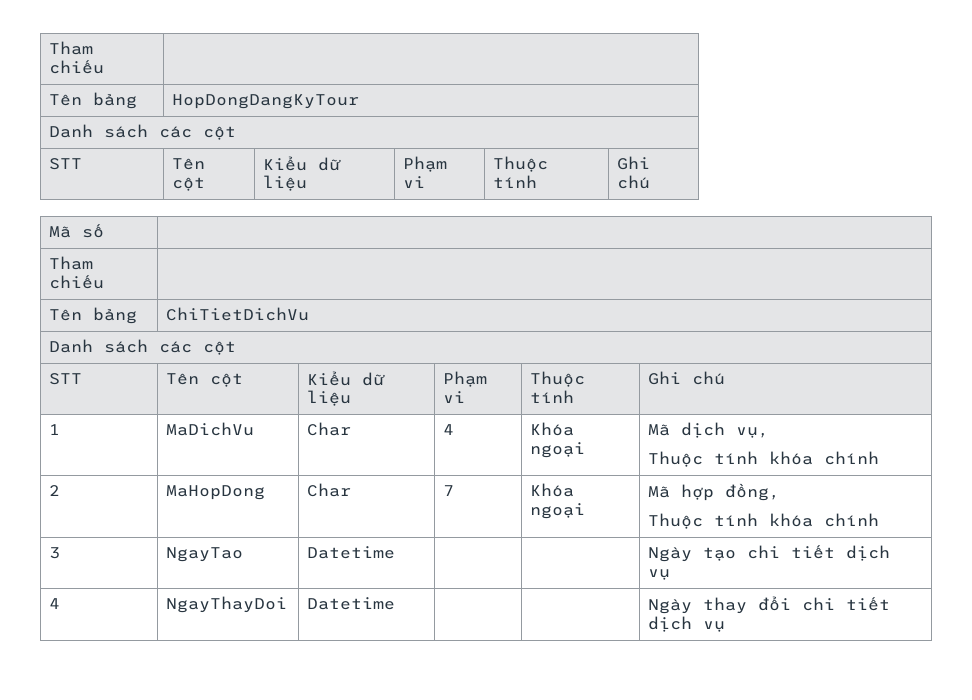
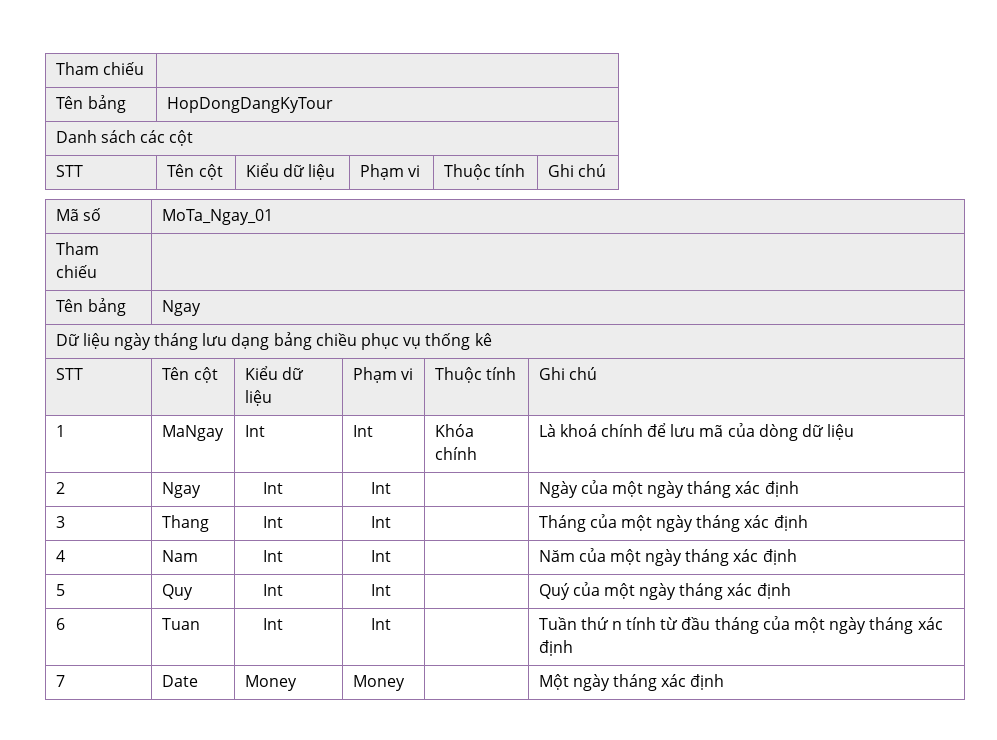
[49,256,94,270] [49,275,105,289] [49,307,138,324] [166,307,310,321] [49,339,237,355] // Tham chiếu | // Tên bảng | ChiTietDichVu // Danh sách các cột -> [161,209,274,225] [55,242,99,255] [55,265,97,278] [55,298,126,316] [161,300,201,316] [55,332,492,350] MoTa_Ngay_01 // Tham chiếu | // Tên bảng | Ngay // Dữ liệu ngày tháng lưu dạng bảng chiều phục vụ thống kê
[166,422,255,436] [307,422,352,436] [443,424,455,435] [530,422,575,436] [530,442,586,458] [648,422,770,438] [648,451,880,467] [49,485,61,496] [166,485,266,500] [307,483,352,497] [443,485,455,496] [530,483,575,497] [530,503,586,519] [648,483,781,501] [648,513,880,529] [49,547,61,559] [166,547,244,562] [307,546,396,559] [648,545,891,562] [648,569,671,580] [49,598,61,609] [166,596,288,613] [307,597,396,610] [648,596,891,614] [648,616,726,632] MaDichVu | Char | 4 | Khóa ngoại | Mã dịch vụ, // Thuộc tính khóa chính // 2 | MaHopDong | Char | 7 | Khóa ngoại | Mã hợp đồng, // Thuộc tính khóa chính // 3 | NgayTao | Datetime | | | Ngày tạo chi tiết dịch vụ // 4 | NgayThayDoi | Datetime | | | Ngày thay đổi chi tiết dịch vụ -> [161,425,224,441] [244,425,265,437] [352,425,373,437] [434,424,474,437] [434,447,477,460] [538,423,855,441] [55,482,65,494] [161,482,201,498] [262,482,283,494] [370,482,391,494] [538,480,799,498] [55,516,65,528] [161,515,209,532] [262,516,283,528] [370,516,391,528] [538,514,808,532] [55,550,65,562] [161,550,198,562] [262,550,283,562] [370,550,391,562] [538,548,797,566] [55,584,65,596] [161,584,193,600] [262,584,283,596] [370,584,391,596] [538,582,791,600] [55,618,65,630] [161,618,200,630] [262,618,283,630] [370,618,391,630] [538,616,943,634] [538,640,573,656] [55,675,65,687] [161,675,198,687] [244,675,297,691] [352,675,405,691] [538,674,725,691] MaNgay | Int | Int | Khóa chính | Là khoá chính để lưu mã của dòng dữ liệu // 2 | Ngay | Int | Int | | Ngày của một ngày tháng xác định // 3 | Thang | Int | Int | | Tháng của một ngày tháng xác định // 4 | Nam | Int | Int | | Năm của một ngày tháng xác định // 5 | Quy | Int | Int | | Quý của một ngày tháng xác định // 6 | Tuan | Int | Int | | Tuần thứ n tính từ đầu tháng của một ngày tháng xác định // 7 | Date | Money | Money | | Một ngày tháng xác định

